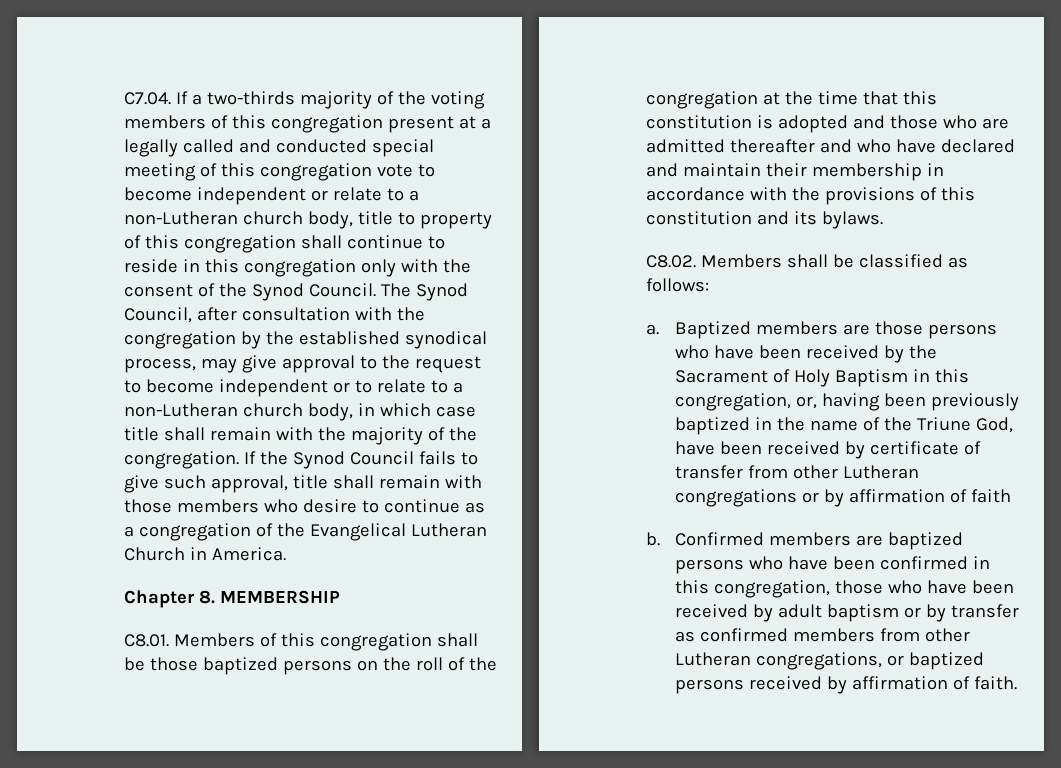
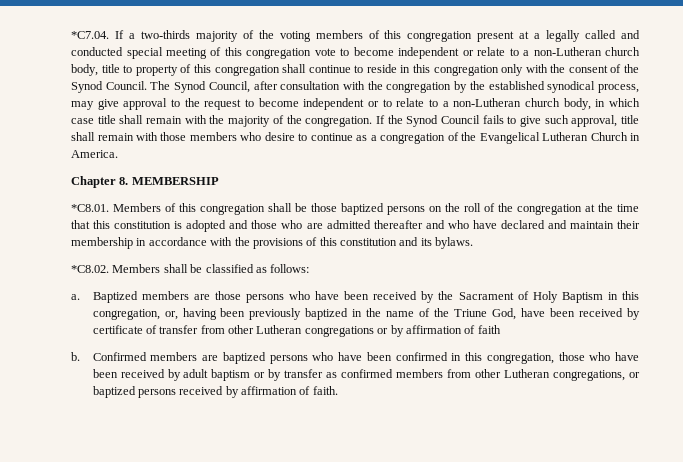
[124,92,172,105] C7.04. -> [71,31,110,39] *C7.04.
[124,634,170,647] C8.01. -> [71,204,110,212] *C8.01.
[646,255,697,268] C8.02. -> [71,265,110,273] *C8.02.

